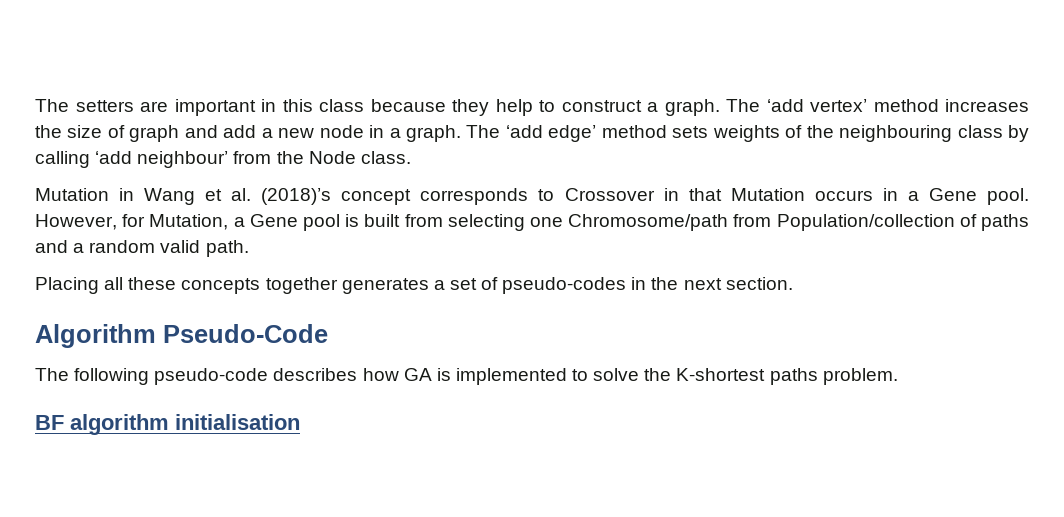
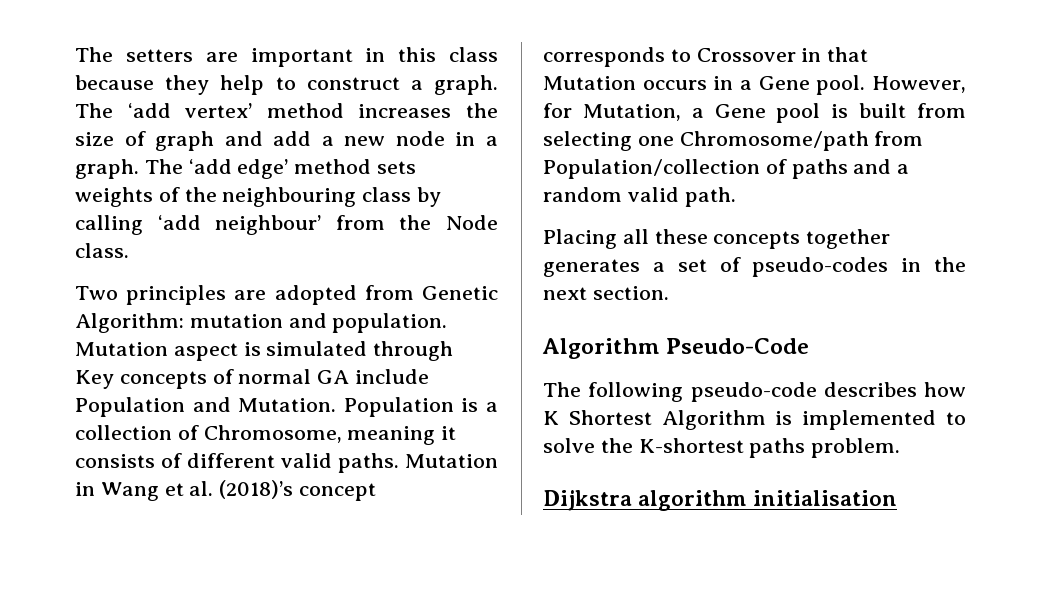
(411, 157) none -> [75,285,498,305] [75,313,448,333] [75,341,454,361] [75,369,430,389] [75,397,498,417] [75,425,457,445] [75,453,399,473] Two principles are adopted from Genetic Algorithm: mutation and population. Mutation aspect is simulated through Key concepts of normal GA include Population and Mutation. Population is a collection of Chromosome, meaning it consists of different valid paths.
[403,368,432,381] GA -> [543,410,766,430] K Shortest Algorithm
[35,415,64,430] BF -> [543,490,632,511] Dijkstra

